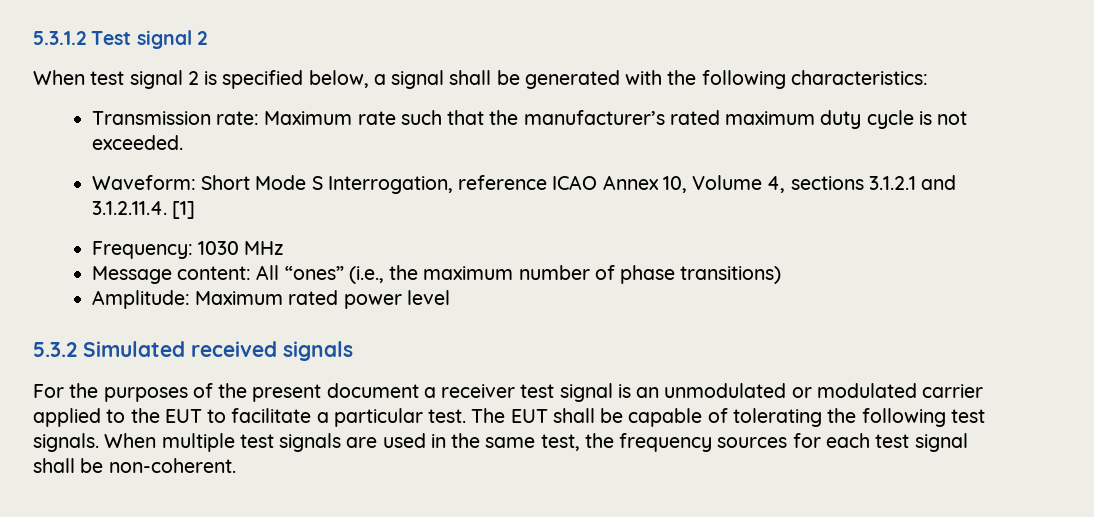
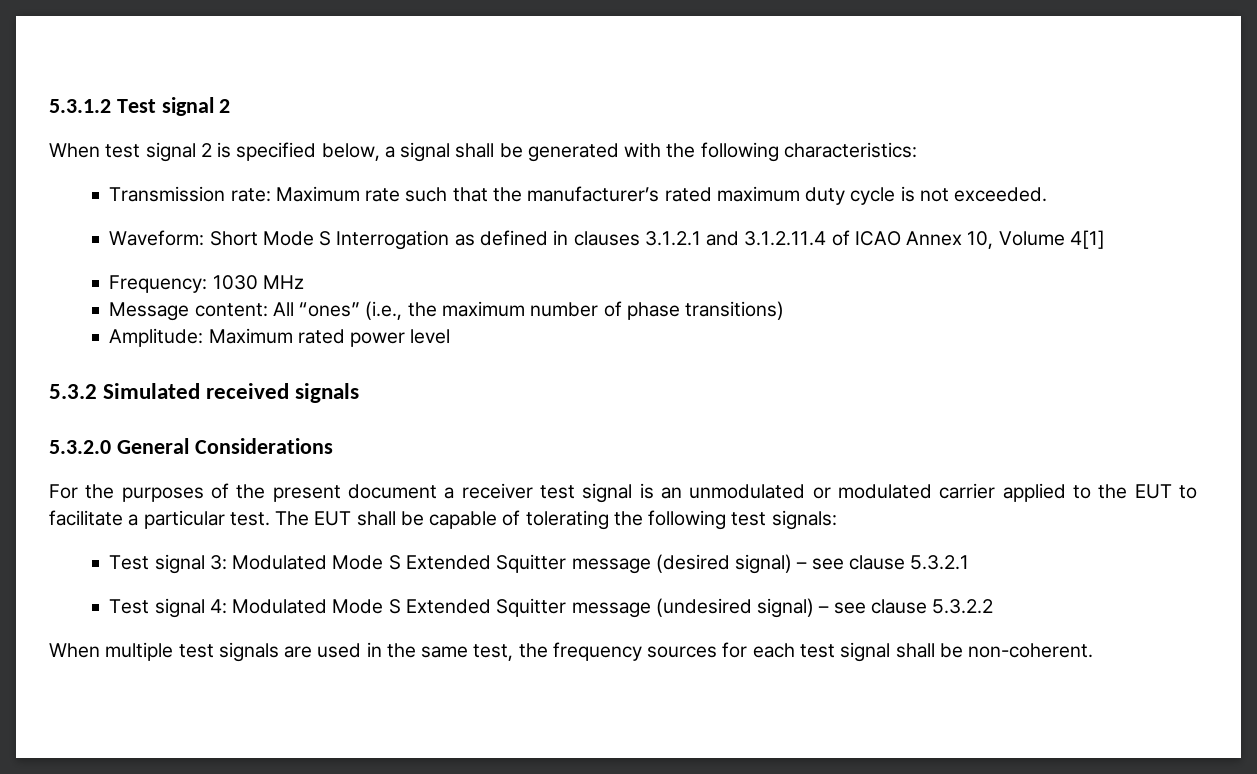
[327,175,957,194] [91,201,195,219] Interrogation, reference ICAO Annex 10, Volume 4, sections 3.1.2.1 and 3.1.2.11.4. [1] -> [336,230,1105,250] Interrogation as defined in clauses 3.1.2.1 and 3.1.2.11.4 of ICAO Annex 10, Volume 4[1]
(353, 351) none -> [49,438,333,454] // 5.3.2.0 General Considerations
[33,433,99,452] signals. -> [771,510,837,530] [109,554,970,574] [109,598,994,618] signals: // Test signal 3: Modulated Mode S Extended Squitter message (desired signal) – see clause 5.3.2.1 // Test signal 4: Modulated Mode S Extended Squitter message (undesired signal) – see clause 5.3.2.2 //

